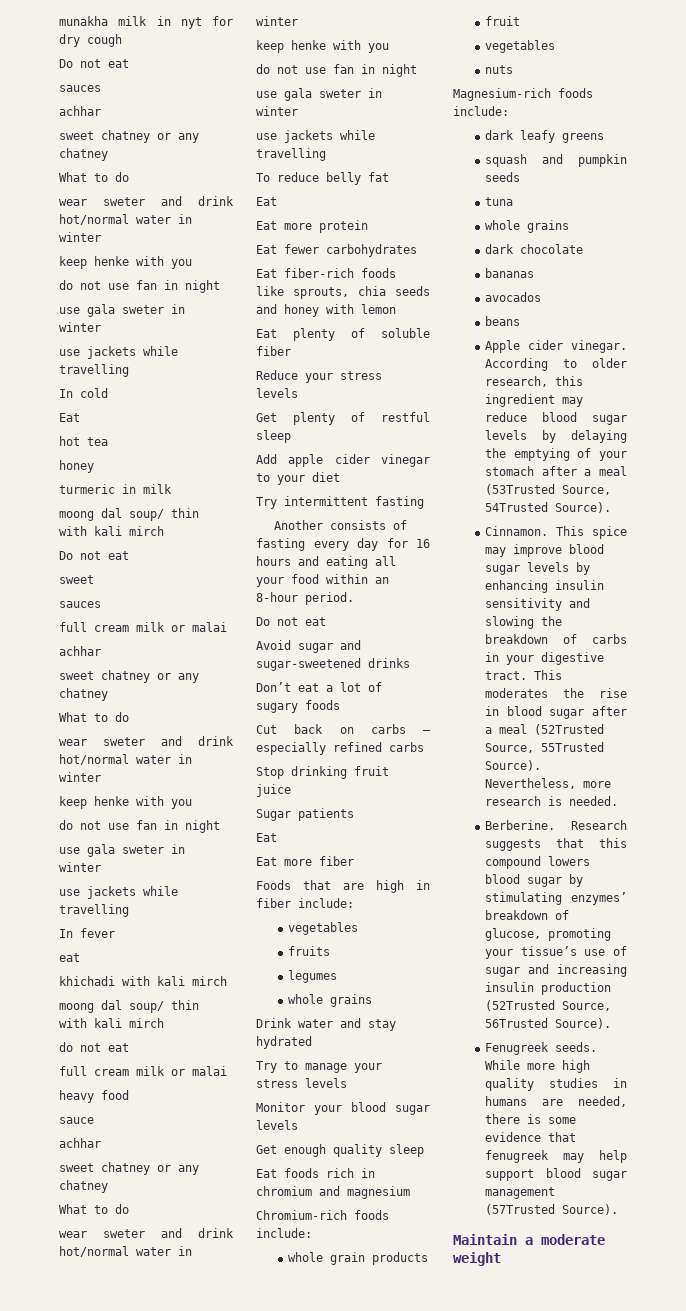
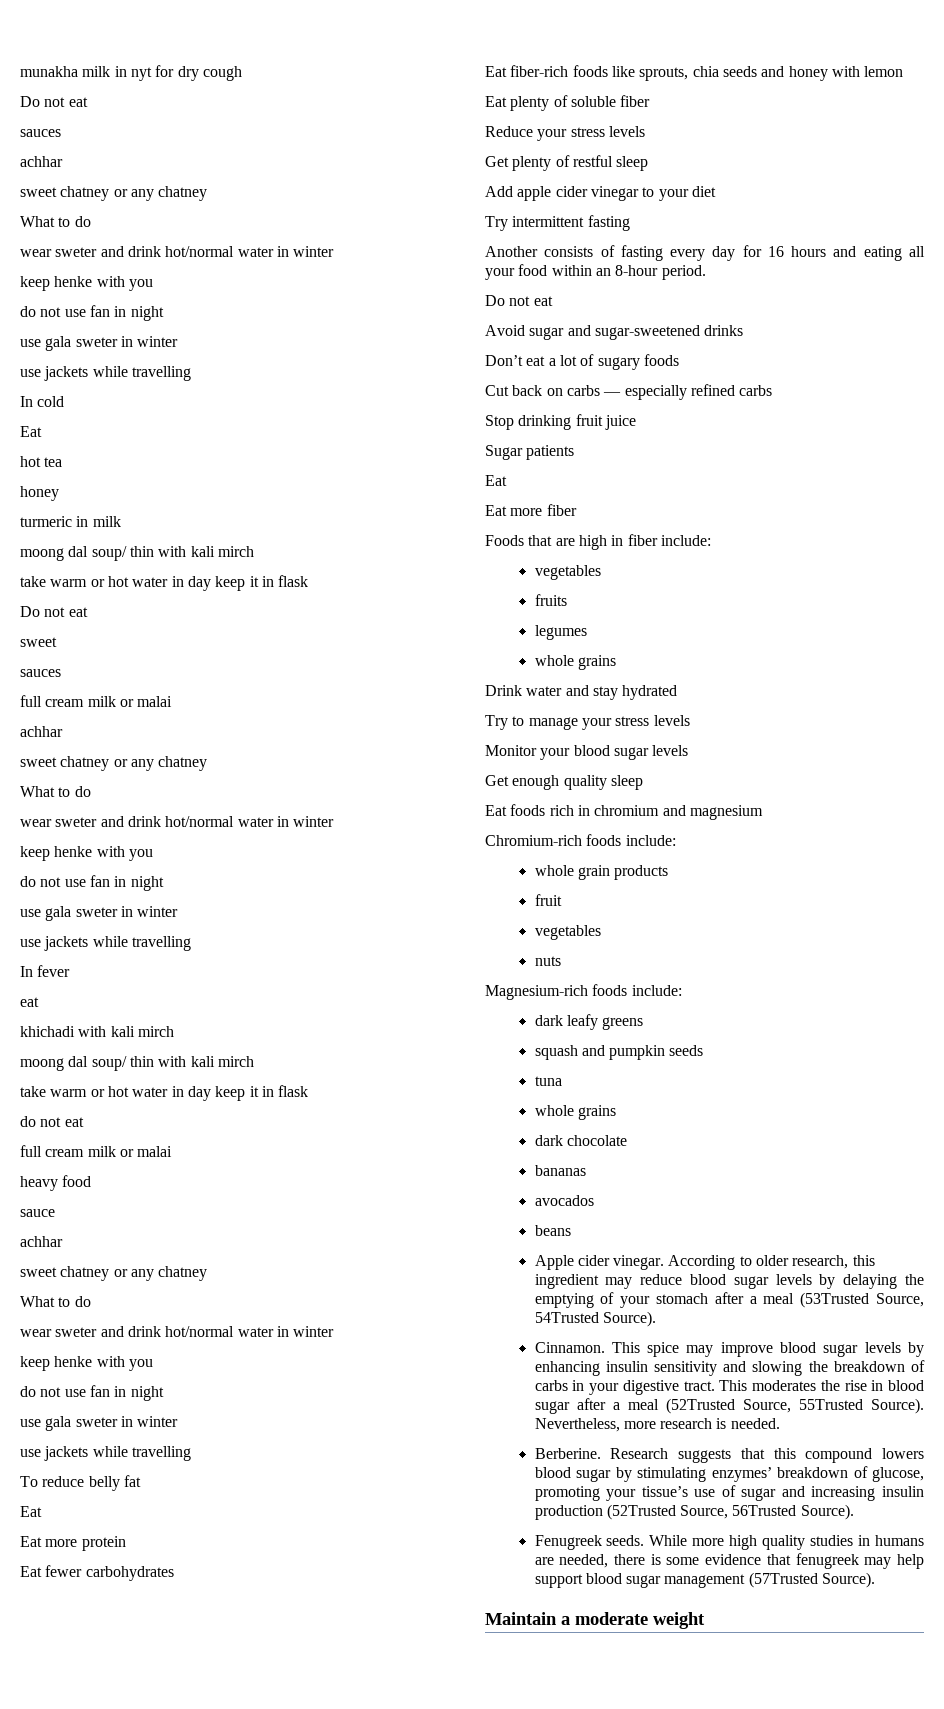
(164, 531) none -> [20,575,309,591] // take warm or hot water in day keep it in flask
(164, 1023) none -> [20,1085,309,1101] // take warm or hot water in day keep it in flask

